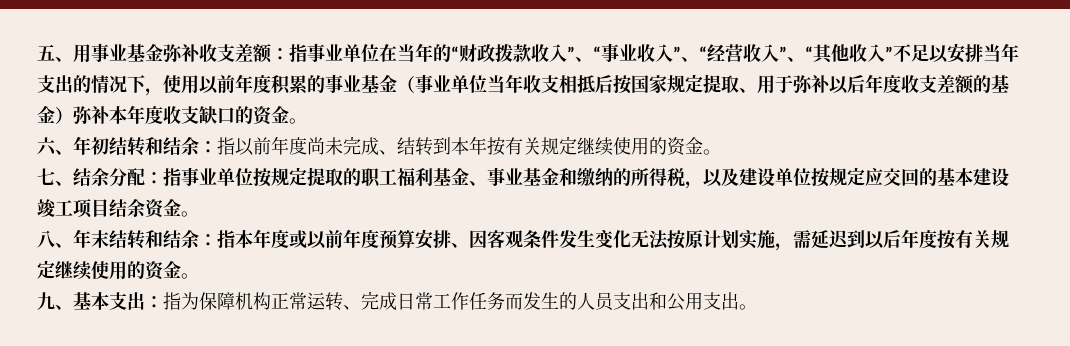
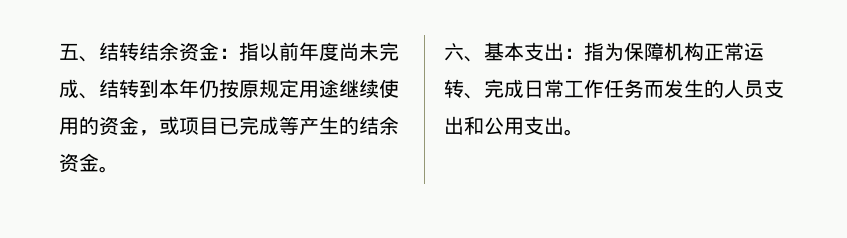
[73,43,1019,64] [37,74,1009,96] [37,105,307,125] [37,136,200,156] 用事业基金弥补收支差额：指事业单位在当年的“财政拨款收入”、“事业收入”、“经营收入”、“其他收入”不足以安排当年支出的情况下，使用以前年度积累的事业基金（事业单位当年收支相抵后按国家规定提取、用于弥补以后年度收支差额的基金）弥补本年度收支缺口的资金。 // 六、年初结转和结余 -> [99,42,219,62] 结转结余资金
[487,136,721,156] [37,167,1009,189] [37,199,199,218] [37,229,1009,251] [37,260,199,280] [37,292,55,310] 按有关规定继续使用的资金。 // 七、结余分配：指事业单位按规定提取的职工福利基金、事业基金和缴纳的所得税，以及建设单位按规定应交回的基本建设竣工项目结余资金。 // 八、年末结转和结余：指本年度或以前年度预算安排、因客观条件发生变化无法按原计划实施，需延迟到以后年度按有关规定继续使用的资金。 // 九 -> [199,79,399,98] [59,116,399,136] [59,153,119,173] [444,43,464,61] 仍按原规定用途继续使用的资金，或项目已完成等产生的结余资金。 // 六

